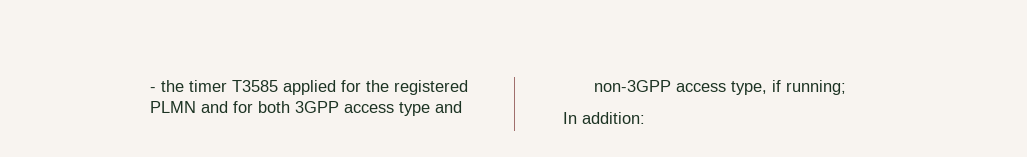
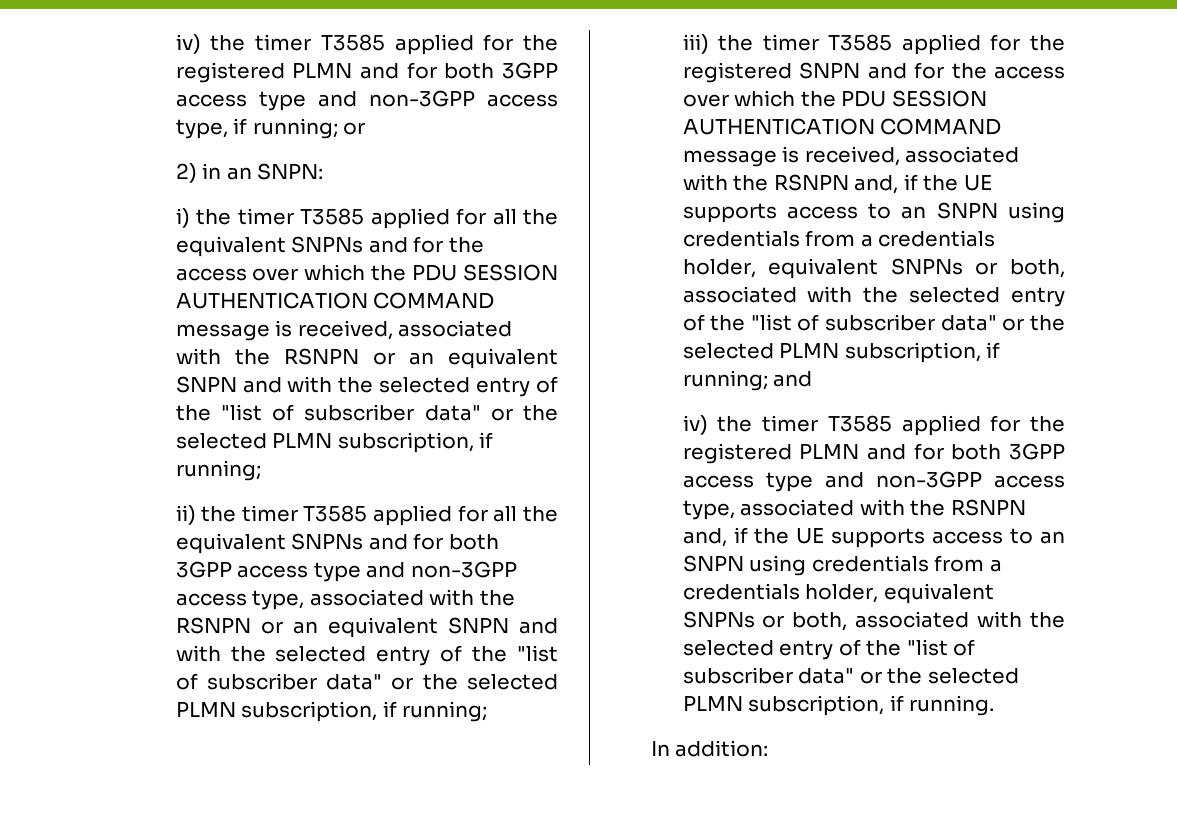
[150,87,157,92] - -> [175,34,201,54] iv)
(847, 87) none -> [343,122,366,135] [175,163,324,183] [175,208,558,229] [175,236,484,257] [175,264,559,281] [175,292,495,309] [175,320,513,341] [175,348,558,369] [175,376,558,397] [175,404,558,421] [175,432,494,453] [175,460,261,481] [175,505,558,526] [175,533,499,554] [175,561,517,582] [175,589,515,610] [175,617,558,638] [175,645,558,666] [175,673,558,690] [175,701,488,722] [682,34,1065,55] [682,62,1065,83] [682,90,987,107] [682,118,1002,135] [682,146,1020,167] [682,174,992,194] [682,202,1065,223] [682,230,996,247] [682,258,1065,279] [682,286,1065,307] [682,314,1065,331] [682,342,1001,363] [682,370,813,391] [682,415,1065,436] [682,443,1065,464] [682,471,1065,492] [682,499,1026,520] [682,527,1065,548] [682,555,1002,576] [682,583,994,604] [682,611,1065,631] [682,639,976,660] [682,667,1019,684] [682,695,995,716] or // 2) in an SNPN: // i) the timer T3585 applied for all the equivalent SNPNs and for the access over which the PDU SESSION AUTHENTICATION COMMAND message is received, associated with the RSNPN or an equivalent SNPN and with the selected entry of the "list of subscriber data" or the selected PLMN subscription, if running; // ii) the timer T3585 applied for all the equivalent SNPNs and for both 3GPP access type and non-3GPP access type, associated with the RSNPN or an equivalent SNPN and with the selected entry of the "list of subscriber data" or the selected PLMN subscription, if running; // iii) the timer T3585 applied for the registered SNPN and for the access over which the PDU SESSION AUTHENTICATION COMMAND message is received, associated with the RSNPN and, if the UE supports access to an SNPN using credentials from a credentials holder, equivalent SNPNs or both, associated with the selected entry of the "list of subscriber data" or the selected PLMN subscription, if running; and // iv) the timer T3585 applied for the registered PLMN and for both 3GPP access type and non-3GPP access type, associated with the RSNPN and, if the UE supports access to an SNPN using credentials from a credentials holder, equivalent SNPNs or both, associated with the selected entry of the "list of subscriber data" or the selected PLMN subscription, if running.

